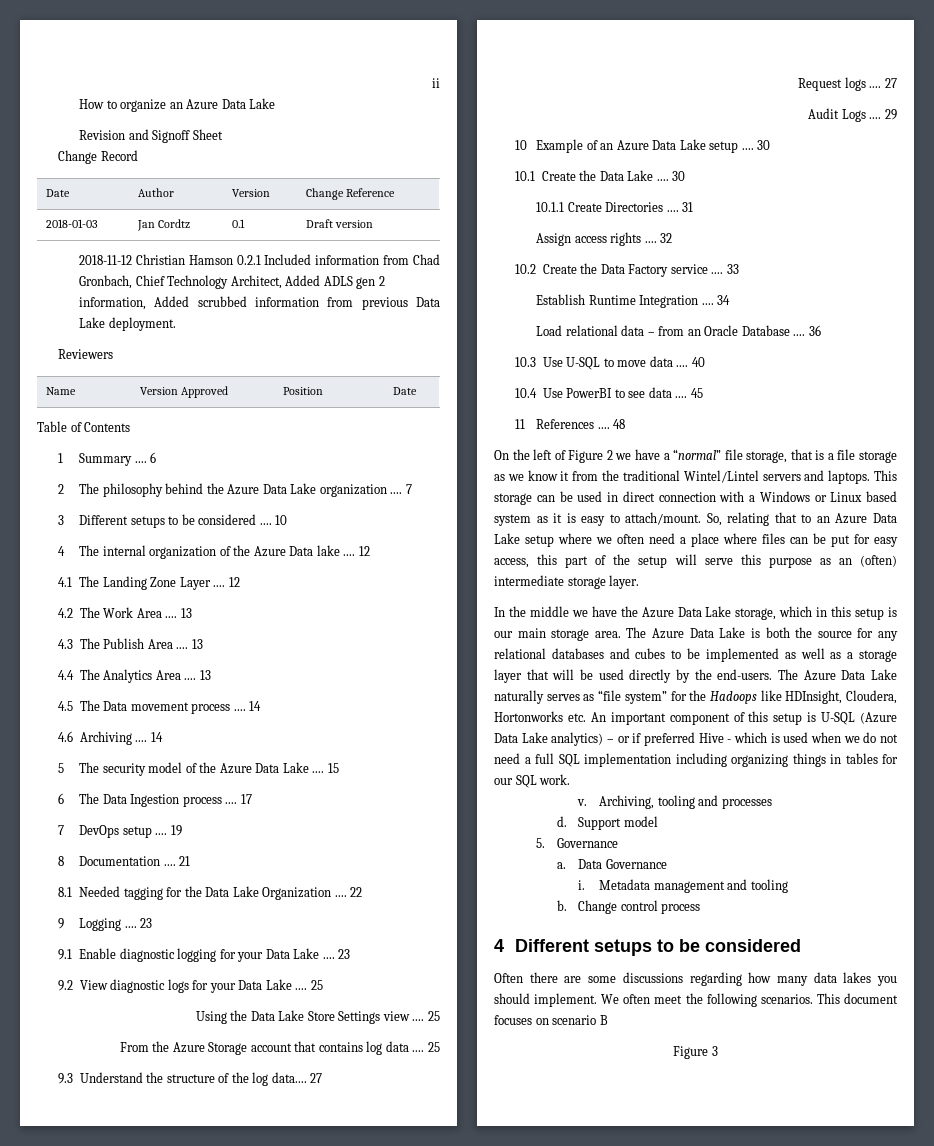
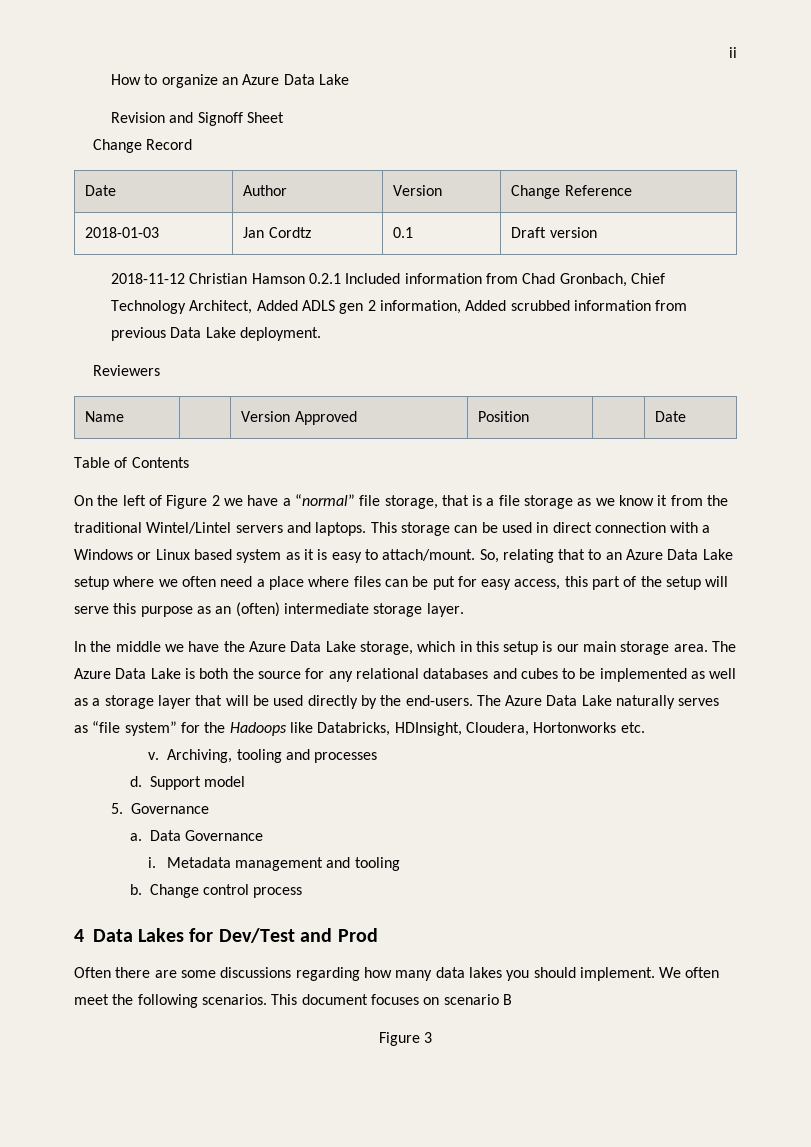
[58,452,157,466] [58,483,412,497] [58,514,288,528] [58,545,370,559] [58,576,240,590] [58,607,192,618] [58,638,203,649] [58,669,211,683] [58,700,262,714] [58,731,163,745] [58,762,339,776] [58,793,252,807] [58,825,182,838] [58,856,191,866] [58,886,363,900] [58,918,153,931] [58,948,351,962] [58,979,323,993] [195,1010,440,1024] [119,1041,440,1055] [58,1072,323,1086] [798,77,897,91] [808,108,897,122] [515,139,771,153] [515,170,686,181] [536,202,694,212] [536,232,673,246] [515,263,739,277] [536,294,731,308] [536,325,821,336] [515,356,705,370] [515,387,703,398] [515,419,626,429] // 1 Summary .... 6 // 2 The philosophy behind the Azure Data Lake organization .... 7 // 3 Different setups to be considered .... 10 // 4 The internal organization of the Azure Data lake .... 12 // 4.1 The Landing Zone Layer .... 12 // 4.2 The Work Area .... 13 // 4.3 The Publish Area .... 13 // 4.4 The Analytics Area .... 13 // 4.5 The Data movement process .... 14 // 4.6 Archiving .... 14 // 5 The security model of the Azure Data Lake .... 15 // 6 The Data Ingestion process .... 17 // 7 DevOps setup .... 19 // 8 Documentation .... 21 // 8.1 Needed tagging for the Data Lake Organization .... 22 // 9 Logging .... 23 // 9.1 Enable diagnostic logging for your Data Lake .... 23 // 9.2 View diagnostic logs for your Data Lake .... 25 // Using the Data Lake Store Settings view .... 25 // From the Azure Storage account that contains log data .... 25 // 9.3 Understand the structure of the log data.... 27 // Request logs .... 27 // Audit Logs .... 29 // 10 Example of an Azure Data Lake setup .... 30 // 10.1 Create the Data Lake .... 30 // 10.1.1 Create Directories .... 31 // Assign access rights .... 32 // 10.2 Create the Data Factory service .... 33 // Establish Runtime Integration .... 34 // Load relational data – from an Oracle Database .... 36 // 10.3 Use U-SQL to move data .... 40 // 10.4 Use PowerBI to see data .... 45 // 11 References .... 48 -> (189, 462) none
(782, 695) none -> [317,722,391,736] Databricks,
[590,711,897,725] [494,732,899,746] [494,753,898,767] [494,774,571,788] An important component of this setup is U-SQL (Azure Data Lake analytics) – or if preferred Hive - which is used when we do not need a full SQL implementation including organizing things in tables for our SQL work. -> (645, 727) none
[515,939,802,956] Different setups to be considered -> [92,928,378,943] Data Lakes for Dev/Test and Prod

